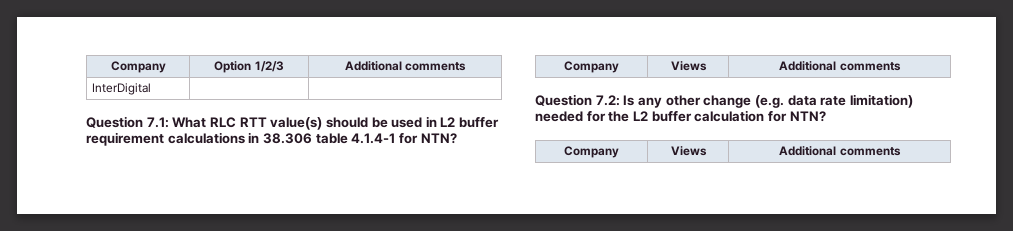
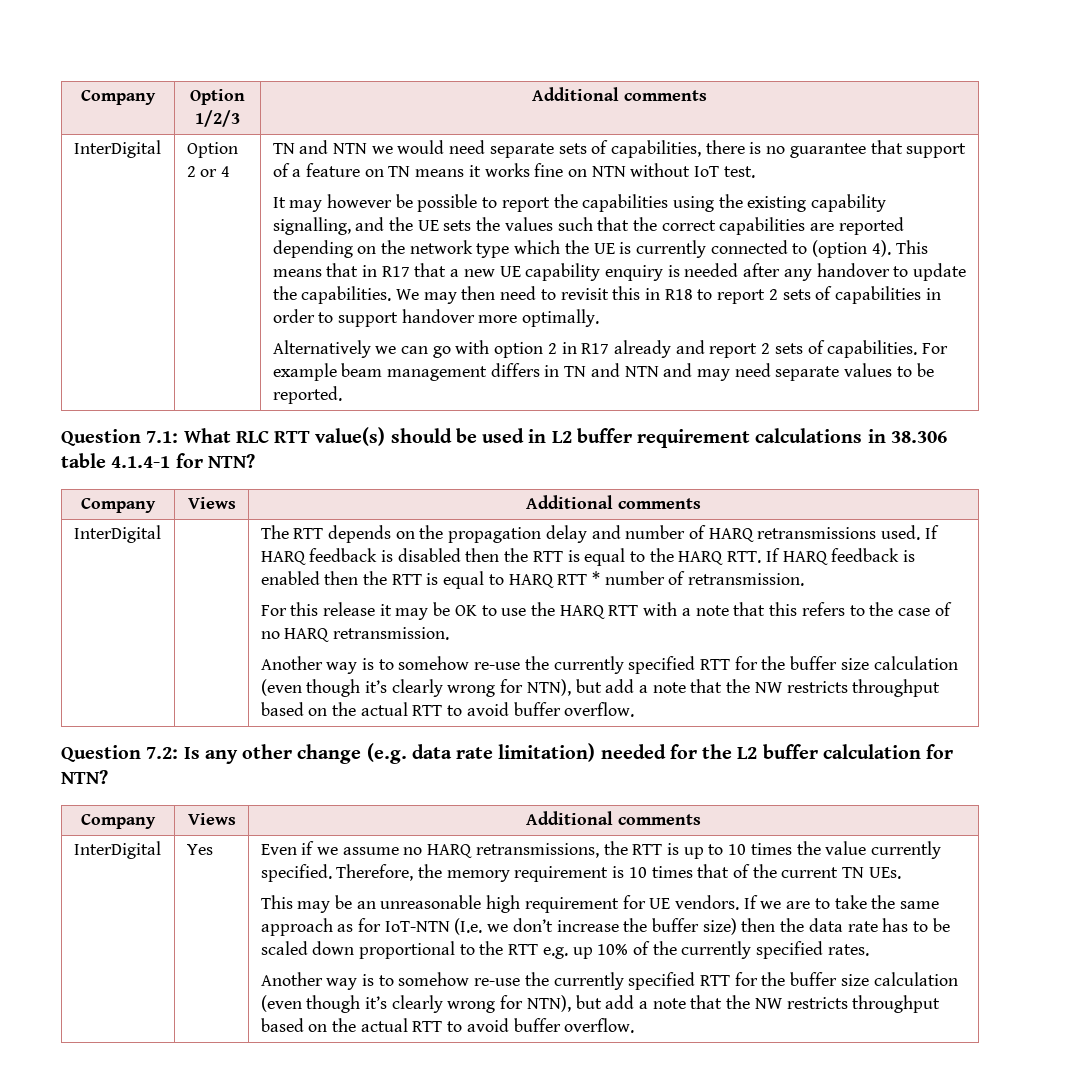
(152, 89) | -> [186,142,238,158] [186,166,230,177] [272,140,967,158] [272,163,755,178] [272,194,887,212] [272,217,904,235] [272,240,928,258] [272,263,967,281] [272,286,941,304] [272,309,600,327] [272,340,949,358] [272,363,934,381] [272,386,342,404] Option 2 or 4 | TN and NTN we would need separate sets of capabilities, there is no guarantee that support of a feature on TN means it works fine on NTN without IoT test. // It may however be possible to report the capabilities using the existing capability signalling, and the UE sets the values such that the correct capabilities are reported depending on the network type which the UE is currently connected to (option 4). This means that in R17 that a new UE capability enquiry is needed after any handover to update the capabilities. We may then need to revisit this in R18 to report 2 sets of capabilities in order to support handover more optimally. // Alternatively we can go with option 2 in R17 already and report 2 sets of capabilities. For example beam management differs in TN and NTN and may need separate values to be reported.
(901, 66) none -> [73,525,161,543] [260,525,939,543] [260,548,916,566] [260,571,805,589] [260,602,952,620] [260,627,449,642] [260,656,958,674] [260,679,941,697] [260,702,635,717] // InterDigital | | The RTT depends on the propagation delay and number of HARQ retransmissions used. If HARQ feedback is disabled then the RTT is equal to the HARQ RTT. If HARQ feedback is enabled then the RTT is equal to HARQ RTT * number of retransmission. // For this release it may be OK to use the HARQ RTT with a note that this refers to the case of no HARQ retransmission. // Another way is to somehow re-use the currently specified RTT for the buffer size calculation (even though it’s clearly wrong for NTN), but add a note that the NW restricts throughput based on the actual RTT to avoid buffer overflow.
(901, 151) none -> [73,841,161,859] [186,844,213,855] [260,841,942,859] [260,864,901,882] [260,895,940,913] [260,918,950,936] [260,941,869,959] [260,972,958,990] [260,995,941,1013] [260,1018,635,1033] // InterDigital | Yes | Even if we assume no HARQ retransmissions, the RTT is up to 10 times the value currently specified. Therefore, the memory requirement is 10 times that of the current TN UEs. // This may be an unreasonable high requirement for UE vendors. If we are to take the same approach as for IoT-NTN (I.e. we don’t increase the buffer size) then the data rate has to be scaled down proportional to the RTT e.g. up 10% of the currently specified rates. // Another way is to somehow re-use the currently specified RTT for the buffer size calculation (even though it’s clearly wrong for NTN), but add a note that the NW restricts throughput based on the actual RTT to avoid buffer overflow.

